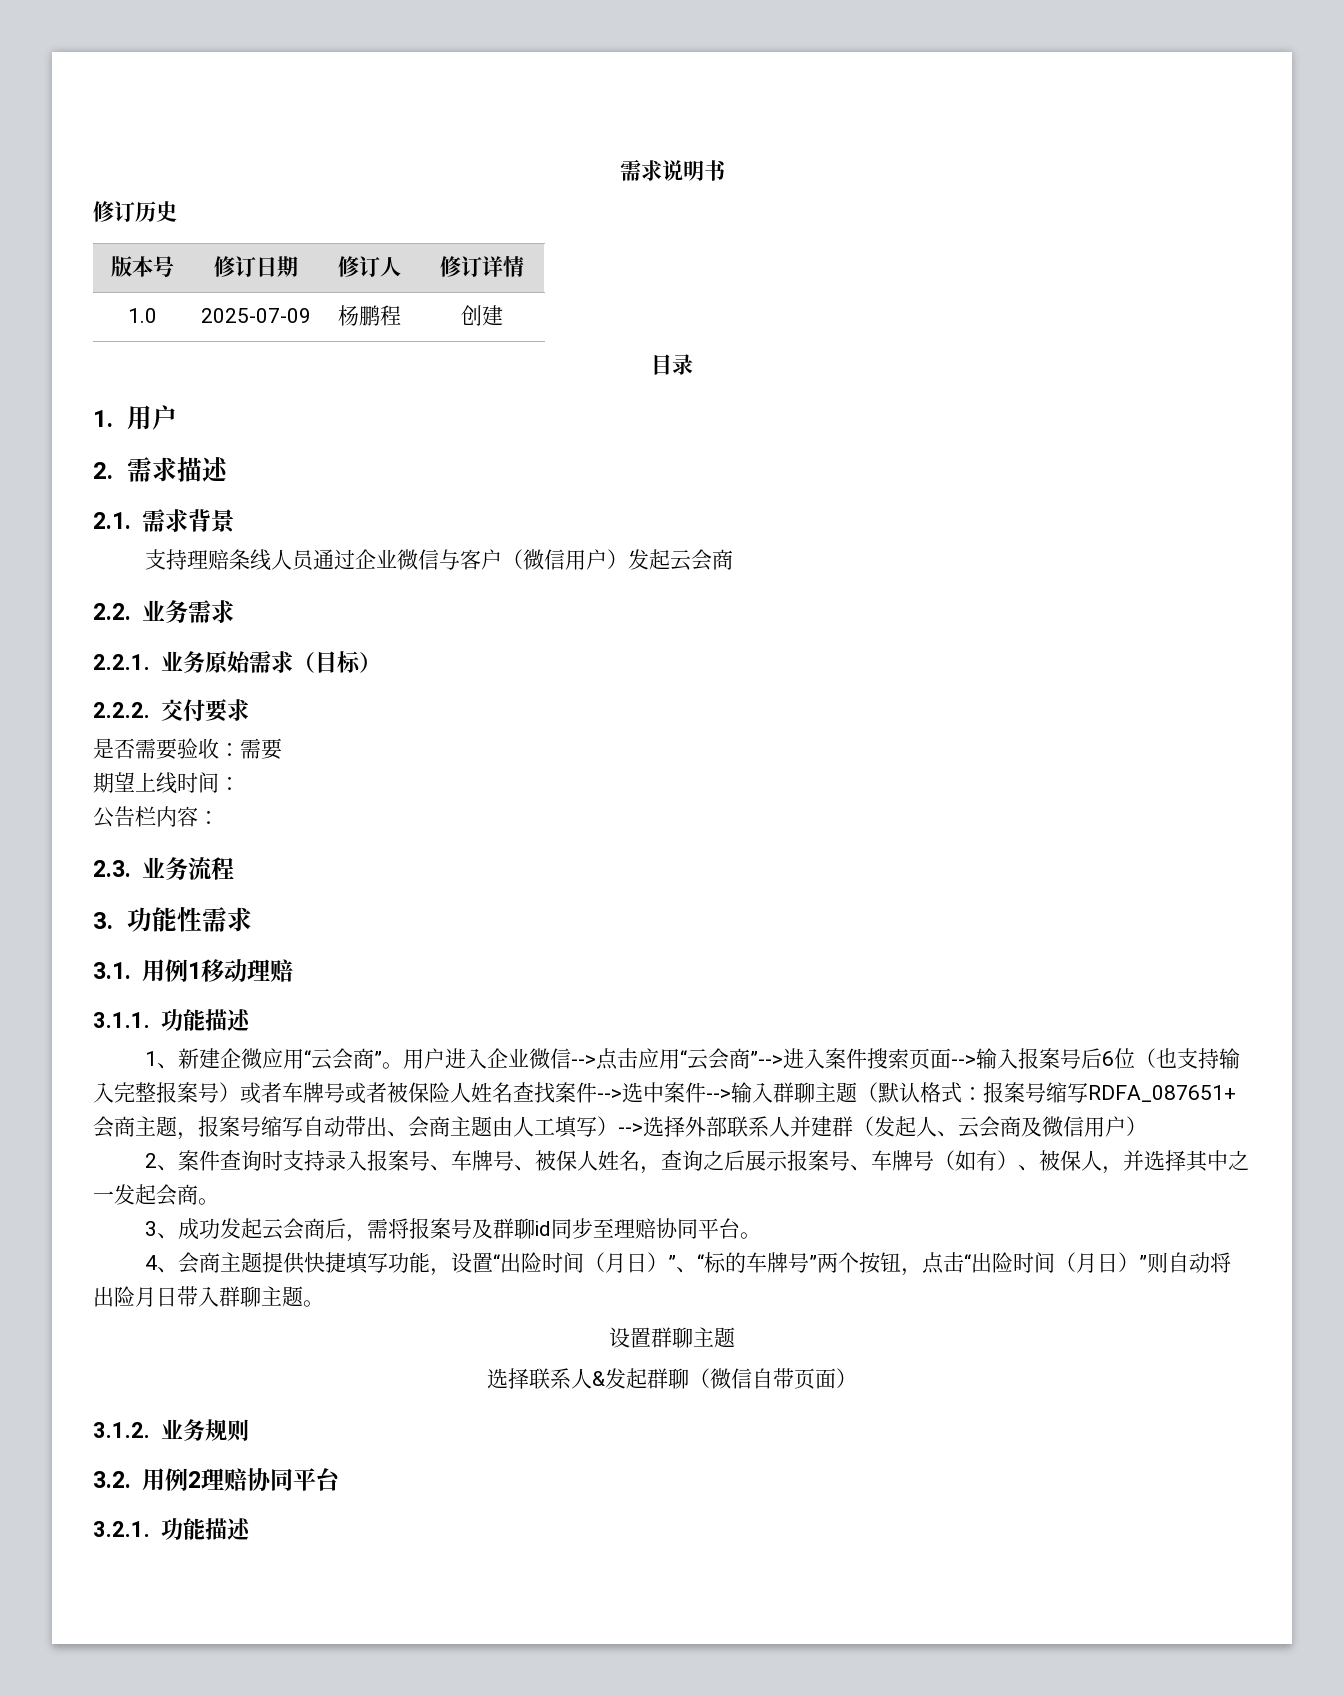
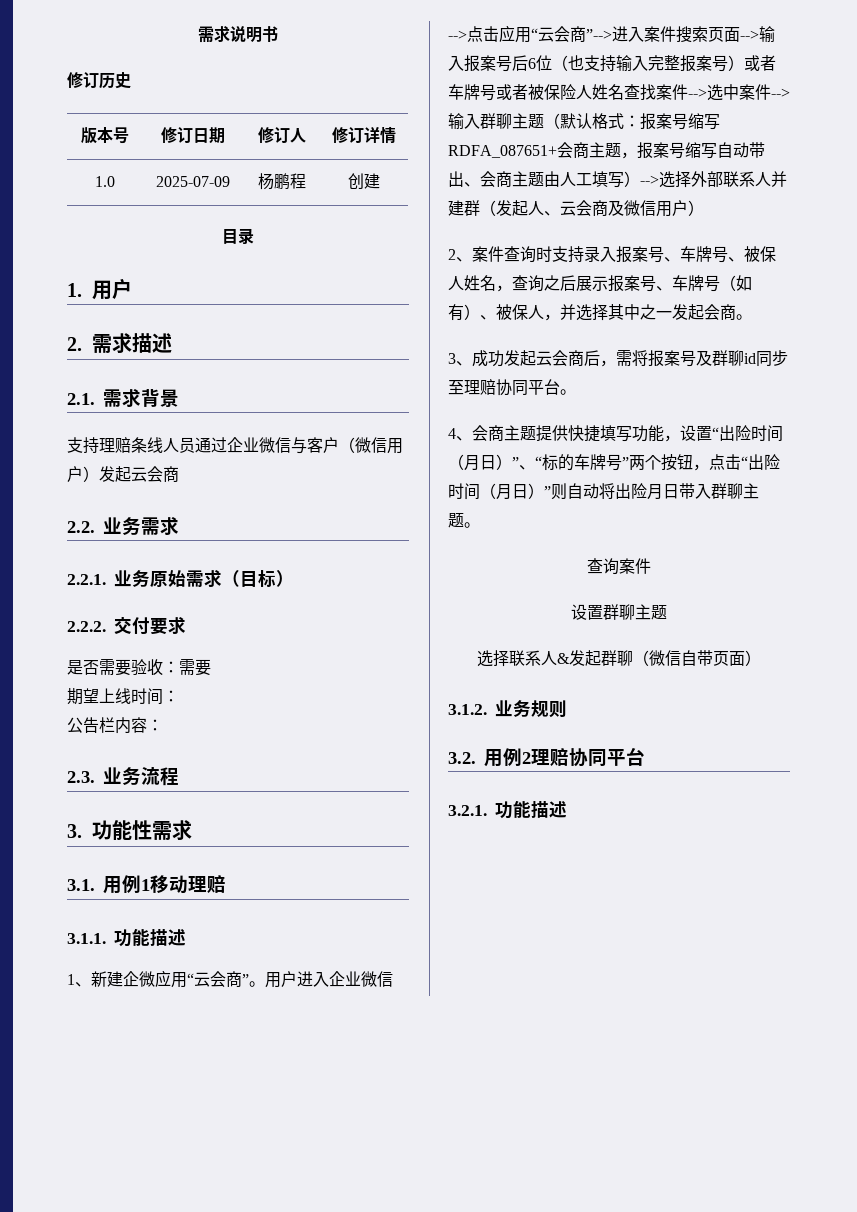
(324, 1303) none -> [587,558,651,575] // 查询案件

